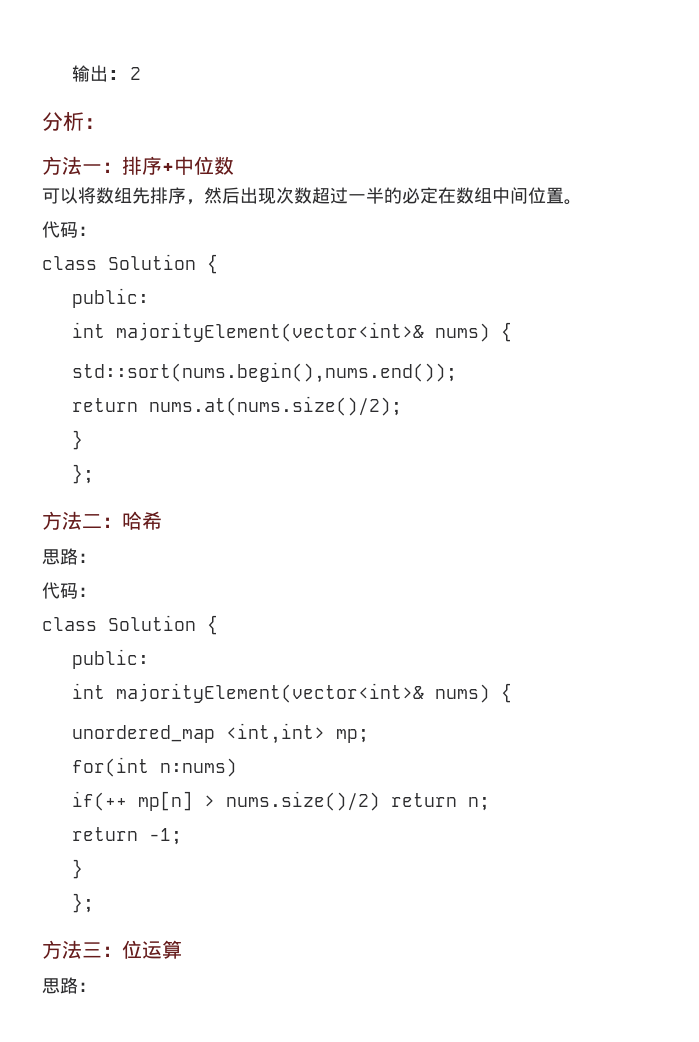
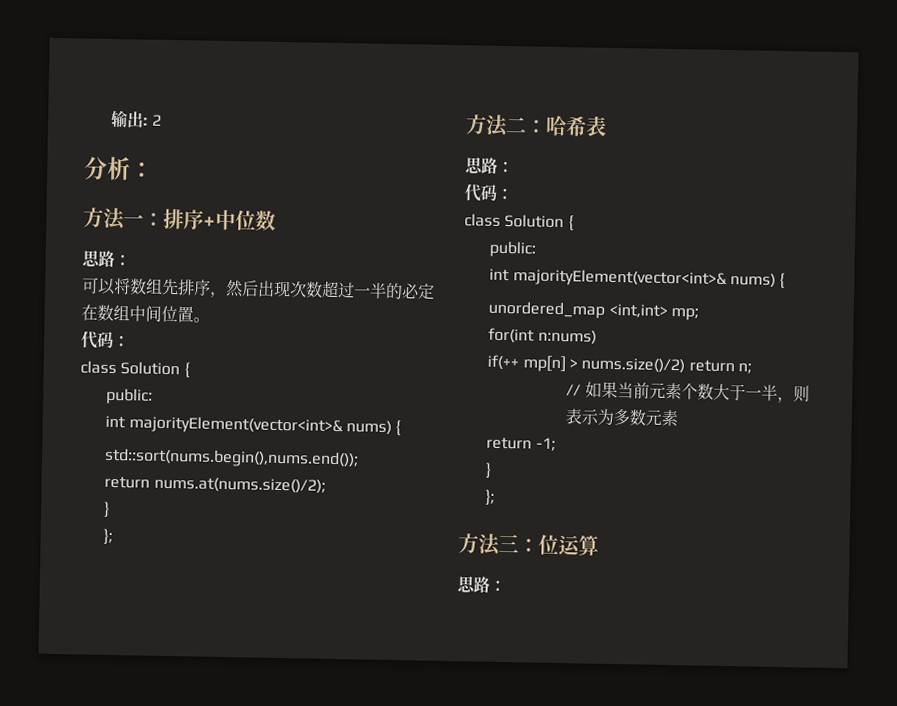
(234, 165) none -> [82,250,131,267] // 思路：
(162, 520) none -> [585,116,607,137] 表
(490, 804) none -> [566,381,810,404] [565,408,680,427] // // 如果当前元素个数大于一半，则表示为多数元素

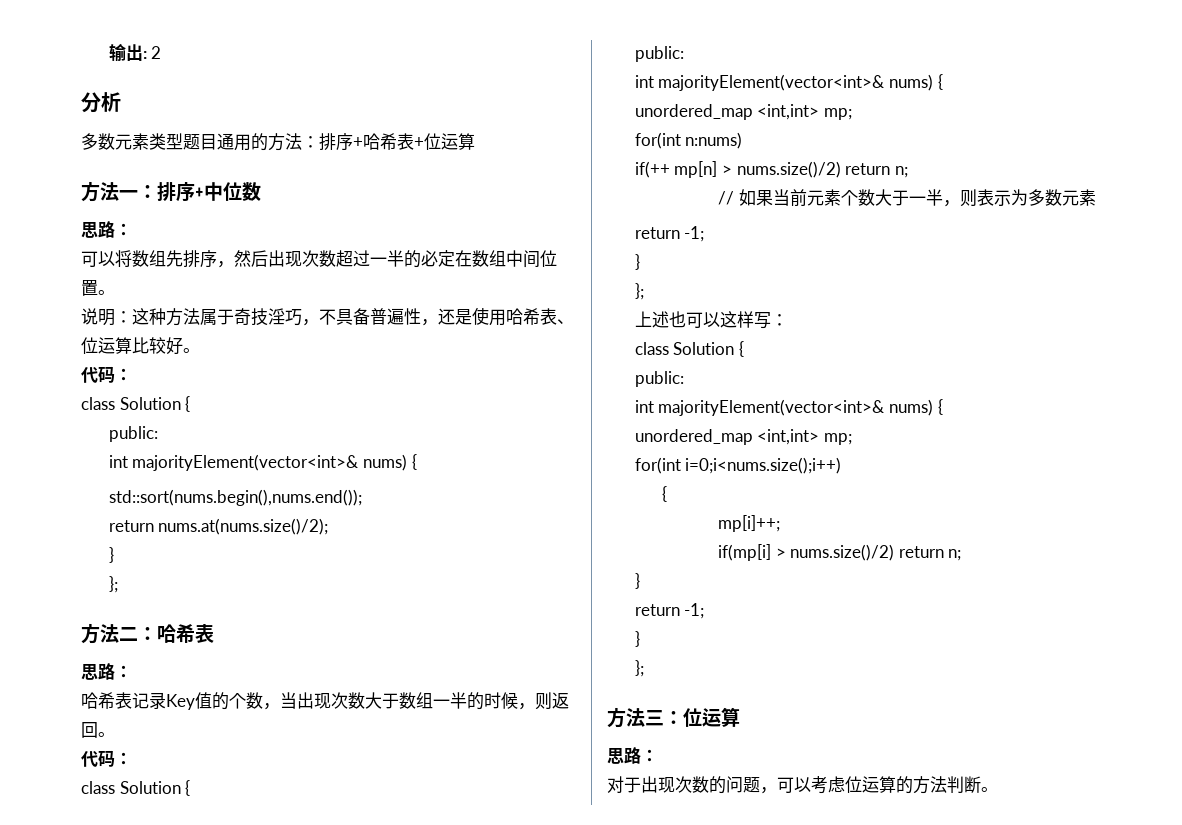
[130,162,154,178] ： -> [81,133,475,151] // 多数元素类型题目通用的方法：排序+哈希表+位运算
(210, 320) none -> [81,307,574,326] [81,337,200,355] // 说明：这种方法属于奇技淫巧，不具备普遍性，还是使用哈希表、位运算比较好。
(514, 166) none -> [81,692,569,710] [81,722,115,738] // 哈希表记录Key值的个数，当出现次数大于数组一半的时候，则返回。
(496, 497) none -> [634,311,788,329] [634,341,744,357] [634,371,684,387] [634,399,943,416] [634,429,852,445] [634,457,842,474] [662,486,668,502] [717,515,780,532] [717,544,962,561] [634,573,640,589] [634,603,705,619] [634,631,640,647] [634,660,644,677] // 上述也可以这样写： // class Solution { // public: // int majorityElement(vector<int>& nums) { // unordered_map <int,int> mp; // for(int i=0;i<nums.size();i++) // { // mp[i]++; // if(mp[i] > nums.size()/2) return n; // } // return -1; // } // };
(506, 585) none -> [607,776,998,794] // 对于出现次数的问题，可以考虑位运算的方法判断。

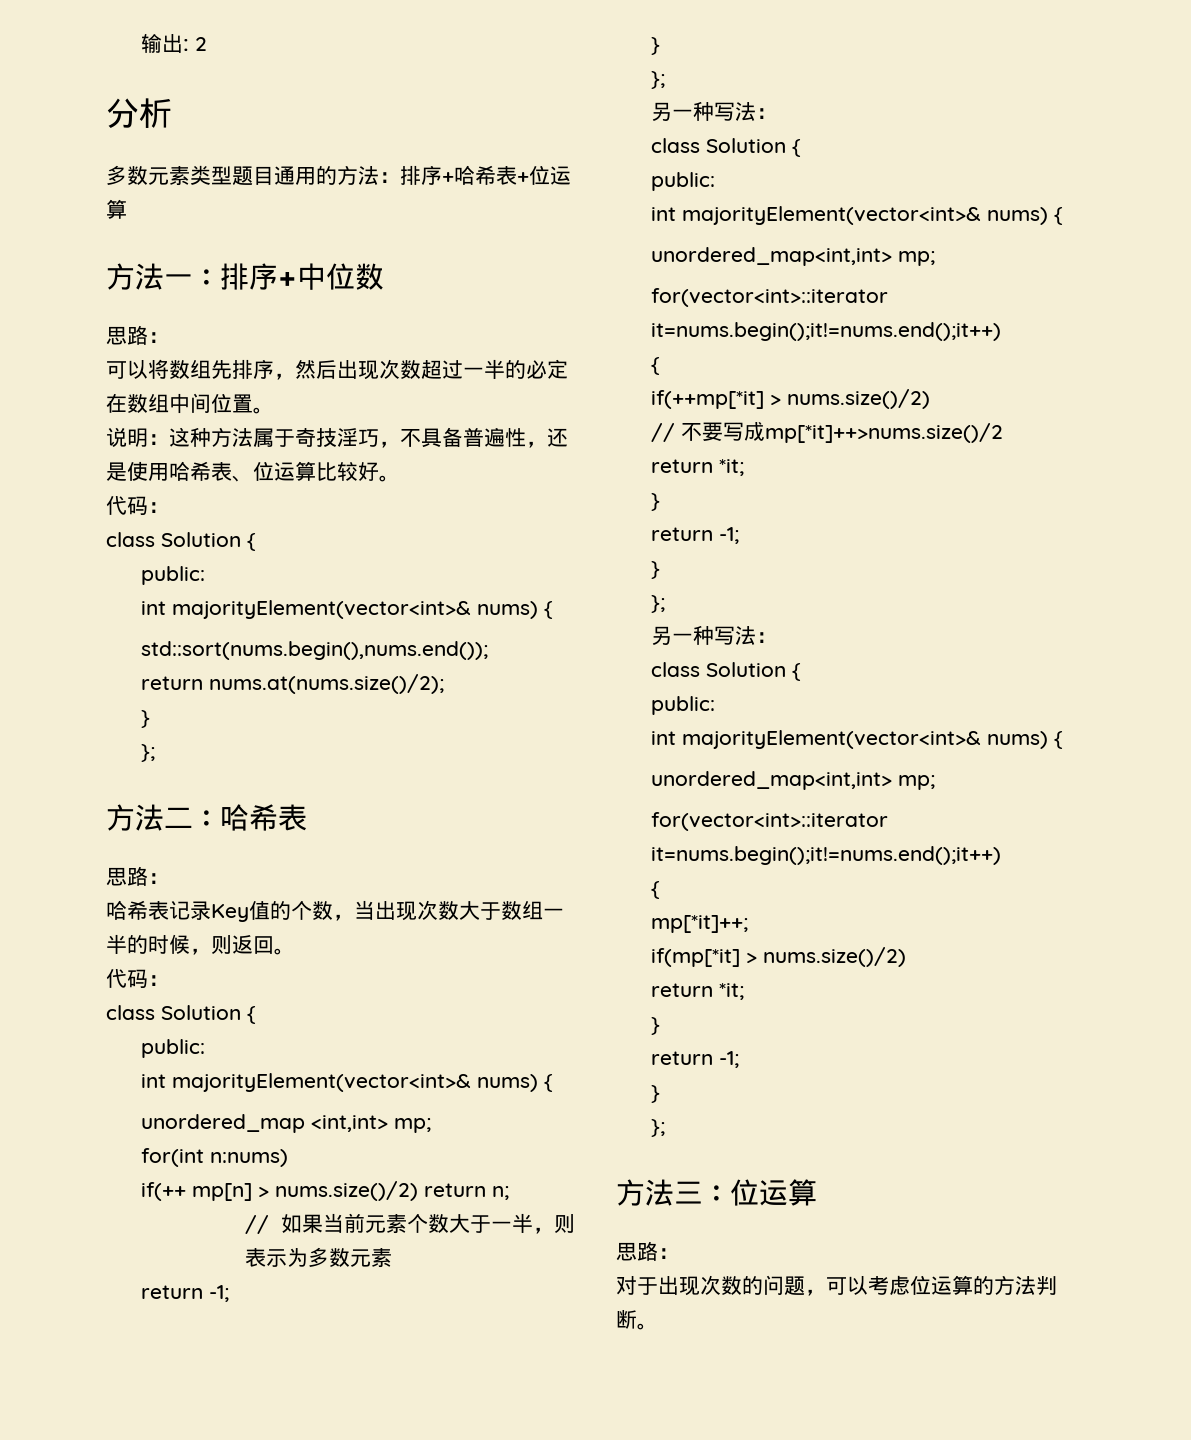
[634,311,788,329] [634,341,744,357] [634,371,684,387] [634,399,943,416] [634,429,852,445] [634,457,842,474] [662,486,668,502] [717,515,780,532] [717,544,962,561] 上述也可以这样写： // class Solution { // public: // int majorityElement(vector<int>& nums) { // unordered_map <int,int> mp; // for(int i=0;i<nums.size();i++) // { // mp[i]++; // if(mp[i] > nums.size()/2) return n; -> [650,101,777,121] [650,138,801,157] [650,172,715,191] [650,206,1063,225] [650,247,935,266] [650,288,888,307] [650,322,1001,341] [650,357,660,375] [650,389,930,409] [650,422,1003,443] [650,459,744,476] [650,493,660,511] [650,527,739,544] [650,561,660,579] [650,595,665,613] [650,625,777,645] [650,662,801,681] [650,696,715,715] [650,730,1063,749] [650,771,935,790] [650,812,888,831] [650,846,1001,865] [650,881,660,899] [650,915,748,933] [650,947,906,967] [650,983,744,1000] 另一种写法： // class Solution { // public: // int majorityElement(vector<int>& nums) { // unordered_map<int,int> mp; // for(vector<int>::iterator it=nums.begin();it!=nums.end();it++) // { // if(++mp[*it] > nums.size()/2) // // 不要写成mp[*it]++>nums.size()/2 // return *it; // } // return -1; // } // }; // 另一种写法： // class Solution { // public: // int majorityElement(vector<int>& nums) { // unordered_map<int,int> mp; // for(vector<int>::iterator it=nums.begin();it!=nums.end();it++) // { // mp[*it]++; // if(mp[*it] > nums.size()/2) // return *it;

